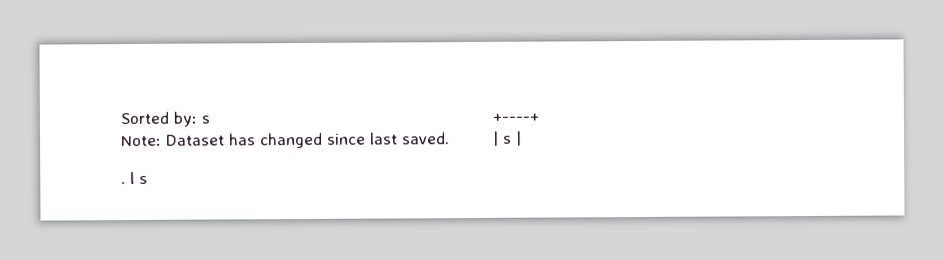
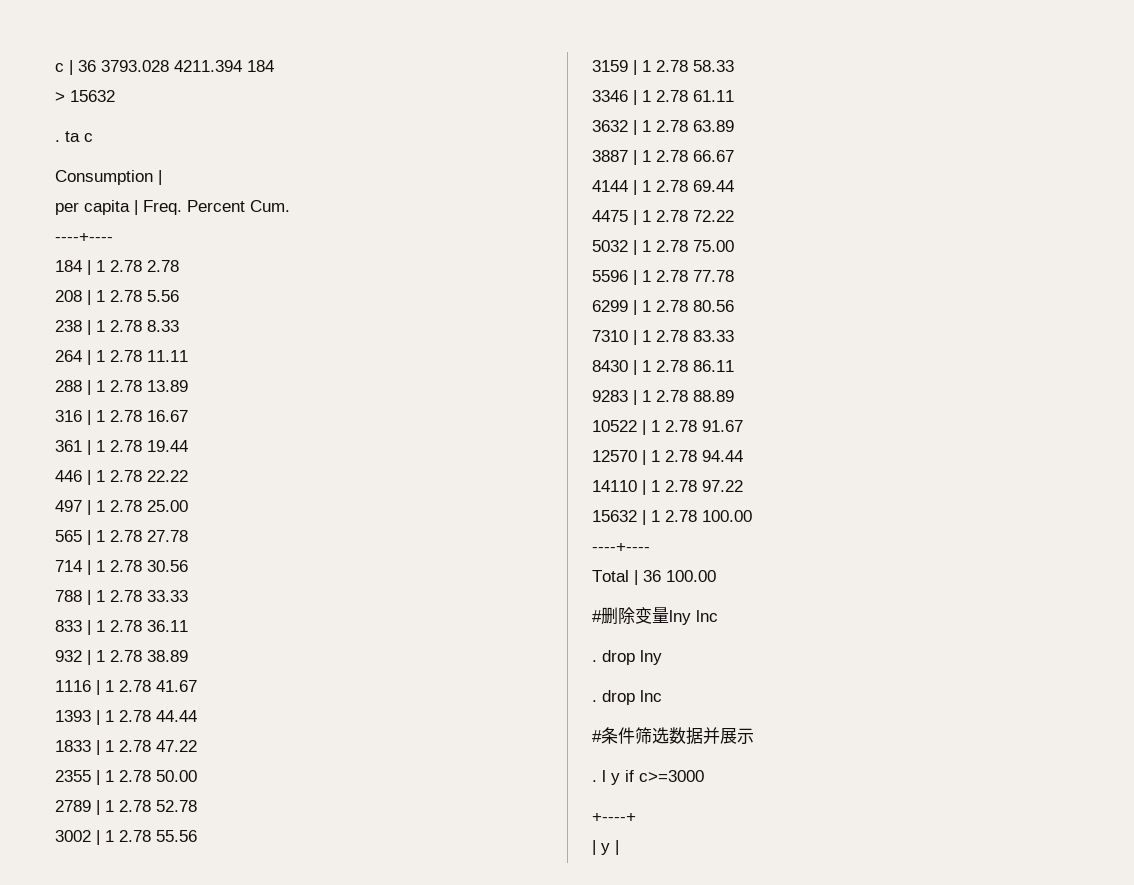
[120,111,210,127] [121,132,450,149] Sorted by: s // Note: Dataset has changed since last saved. -> [55,60,274,75] [55,90,115,102] [55,131,93,142] [55,170,162,185] [55,200,290,215] [55,233,113,242] [55,260,179,275] [55,290,179,305] [55,320,179,335] [55,350,188,365] [55,380,188,395] [55,410,188,425] [55,440,188,455] [55,470,188,485] [55,500,188,515] [55,530,188,545] [55,560,188,575] [55,590,188,605] [55,620,188,635] [55,650,188,665] [55,680,197,695] [55,710,197,725] [55,740,197,755] [55,770,197,785] [55,800,197,815] [55,830,197,845] [592,60,734,75] [592,90,734,105] [592,120,734,135] [592,150,734,165] [592,180,734,195] [592,210,734,225] [592,240,734,255] [592,270,734,285] [592,300,734,315] [592,330,734,345] [592,360,734,375] [592,390,734,405] [592,420,743,435] [592,450,743,465] [592,480,743,495] [592,510,752,525] [592,543,650,552] [592,570,716,585] [592,607,718,625] [592,650,662,665] [592,690,662,705] [592,727,754,745] c | 36 3793.028 4211.394 184 // > 15632 // . ta c // Consumption | // per capita | Freq. Percent Cum. // ----+---- // 184 | 1 2.78 2.78 // 208 | 1 2.78 5.56 // 238 | 1 2.78 8.33 // 264 | 1 2.78 11.11 // 288 | 1 2.78 13.89 // 316 | 1 2.78 16.67 // 361 | 1 2.78 19.44 // 446 | 1 2.78 22.22 // 497 | 1 2.78 25.00 // 565 | 1 2.78 27.78 // 714 | 1 2.78 30.56 // 788 | 1 2.78 33.33 // 833 | 1 2.78 36.11 // 932 | 1 2.78 38.89 // 1116 | 1 2.78 41.67 // 1393 | 1 2.78 44.44 // 1833 | 1 2.78 47.22 // 2355 | 1 2.78 50.00 // 2789 | 1 2.78 52.78 // 3002 | 1 2.78 55.56 // 3159 | 1 2.78 58.33 // 3346 | 1 2.78 61.11 // 3632 | 1 2.78 63.89 // 3887 | 1 2.78 66.67 // 4144 | 1 2.78 69.44 // 4475 | 1 2.78 72.22 // 5032 | 1 2.78 75.00 // 5596 | 1 2.78 77.78 // 6299 | 1 2.78 80.56 // 7310 | 1 2.78 83.33 // 8430 | 1 2.78 86.11 // 9283 | 1 2.78 88.89 // 10522 | 1 2.78 91.67 // 12570 | 1 2.78 94.44 // 14110 | 1 2.78 97.22 // 15632 | 1 2.78 100.00 // ----+---- // Total | 36 100.00 // #删除变量lny lnc // . drop lny // . drop lnc // #条件筛选数据并展示
[139,175,148,184] s -> [611,770,704,785] y if c>=3000
[503,135,512,144] s -> [601,843,610,855] y

